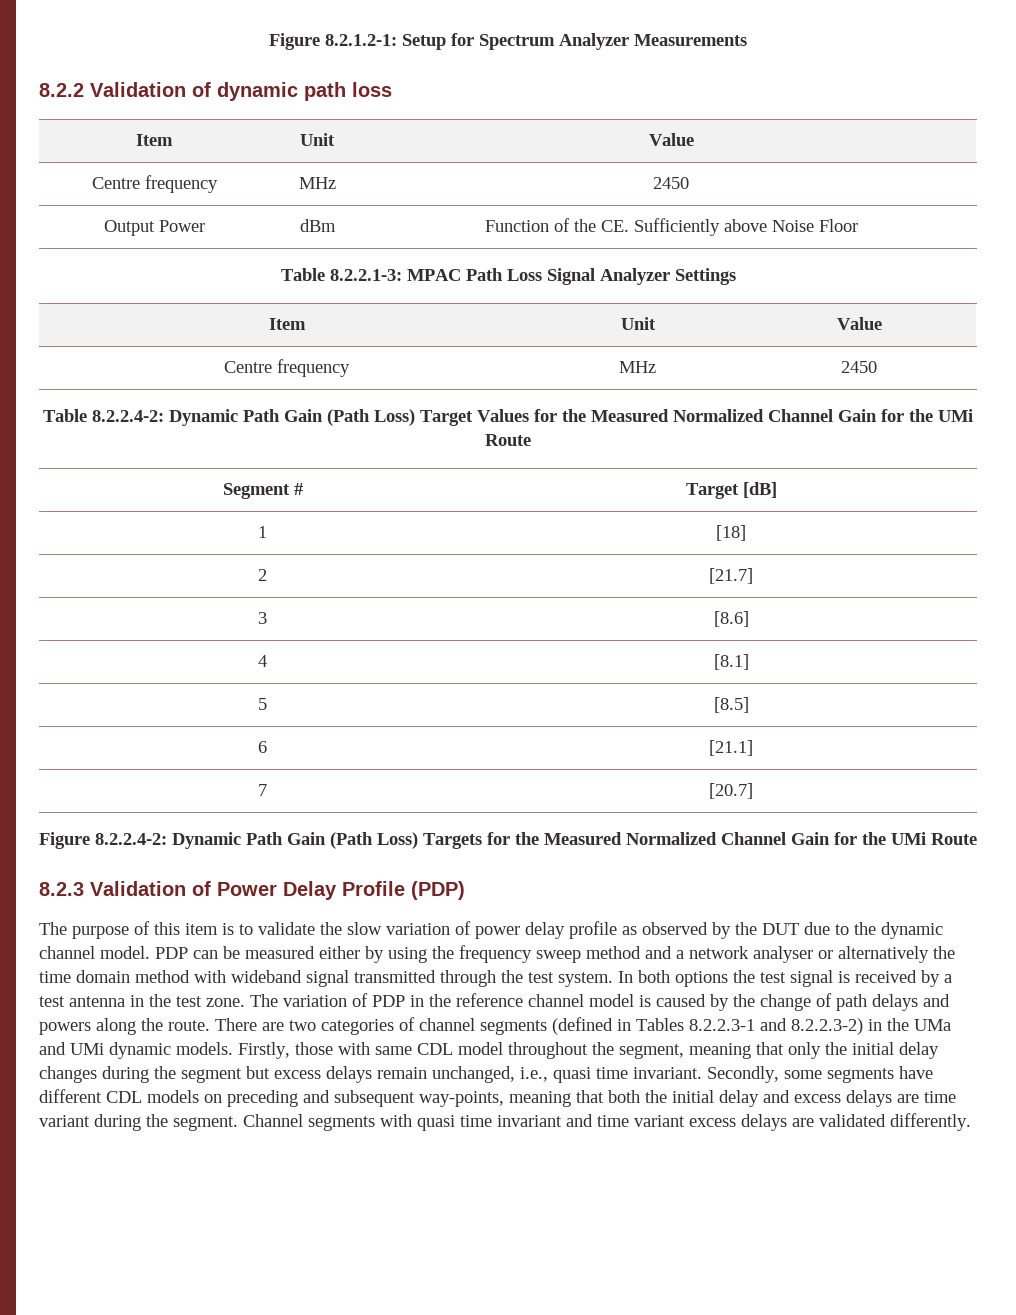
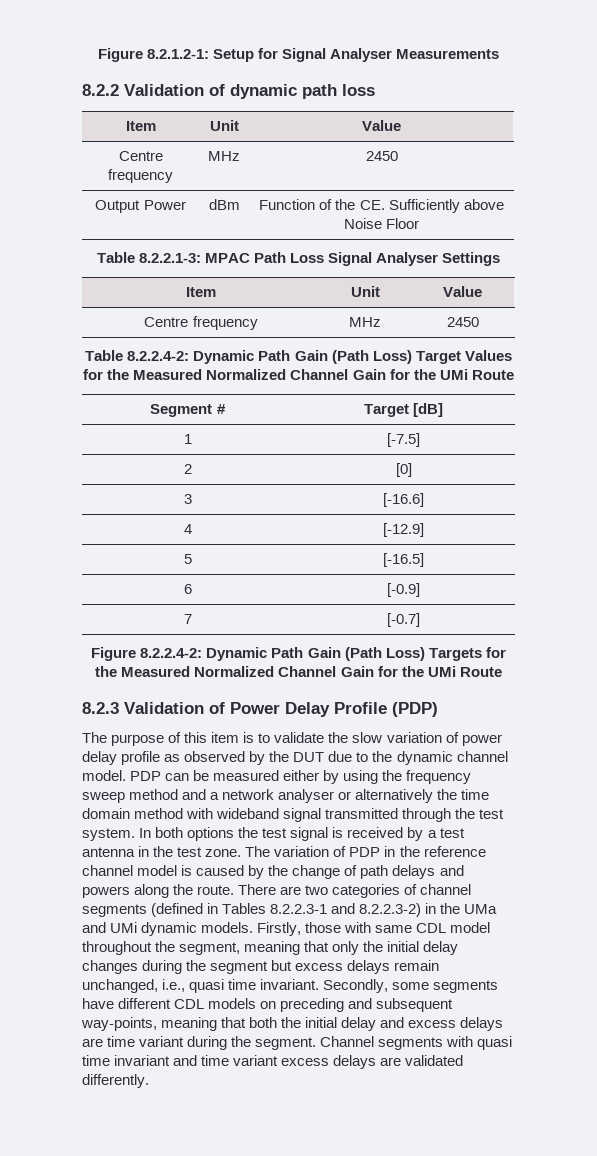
[479,33,629,50] Spectrum Analyzer -> [282,48,393,62] Signal Analyser
[599,268,670,285] Analyzer -> [376,252,439,266] Analyser
[715,525,746,541] [18] -> [387,433,420,447] [-7.5]
[708,568,753,584] [21.7] -> [395,463,412,477] [0]
[713,611,749,627] [8.6] -> [383,493,424,507] [-16.6]
[713,654,749,670] [8.1] -> [383,523,424,537] [-12.9]
[713,697,749,713] [8.5] -> [383,553,424,567] [-16.5]
[708,740,753,756] [21.1] -> [387,583,420,597] [-0.9]
[708,783,753,799] [20.7] -> [387,613,420,627] [-0.7]

